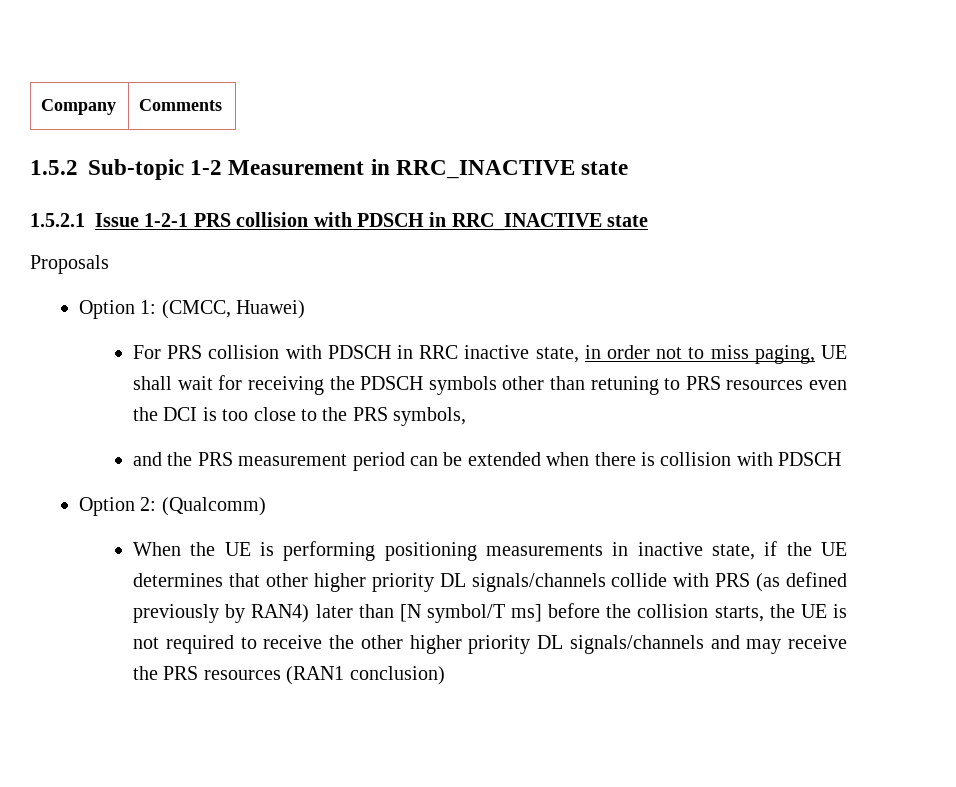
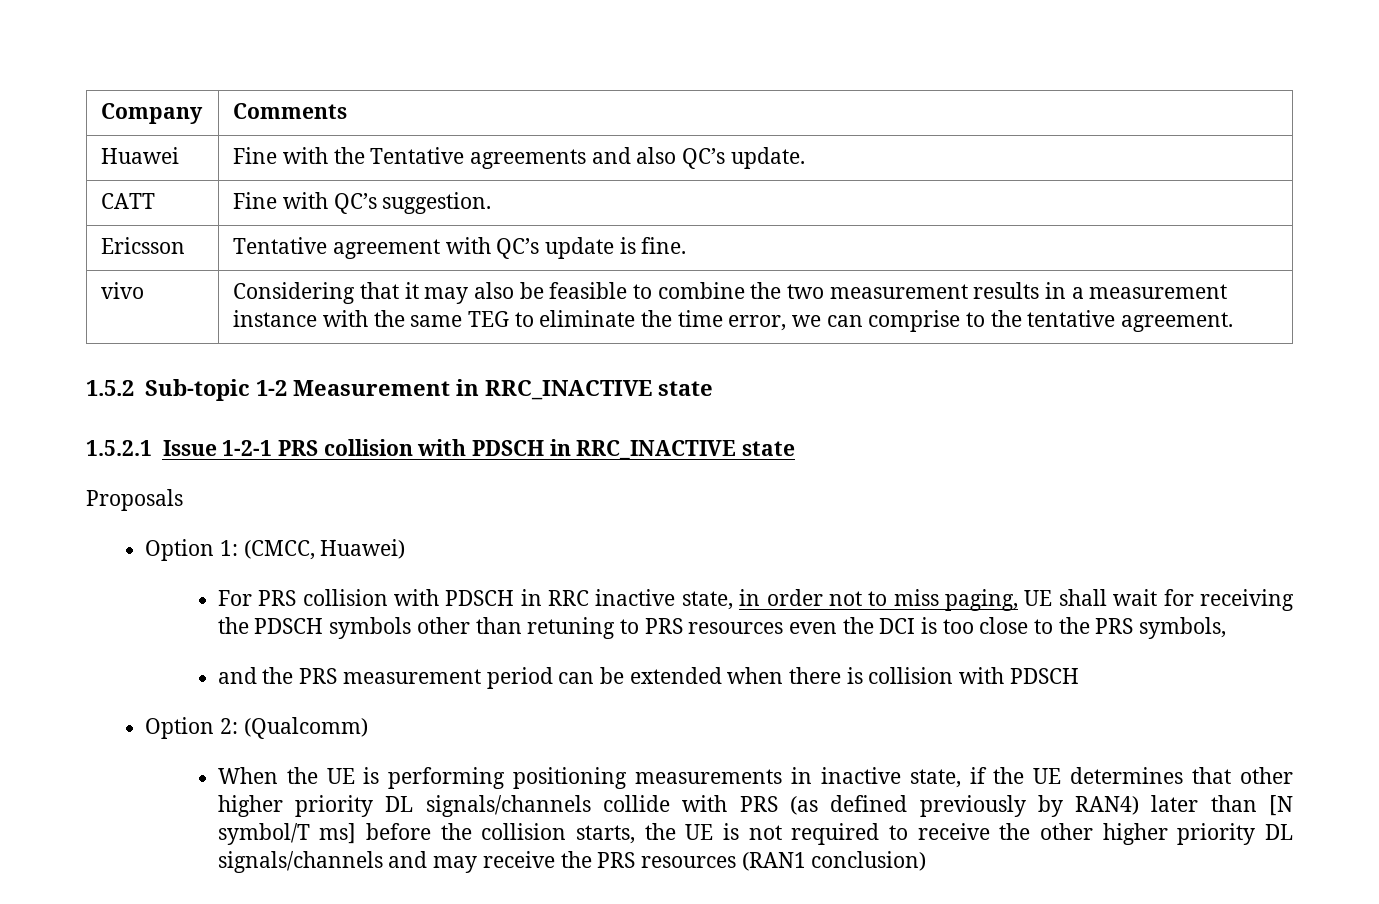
(223, 105) none -> [101,147,180,164] [233,147,805,169] [101,193,156,209] [233,192,492,214] [101,237,186,254] [233,237,687,259] [101,282,145,299] [233,282,1228,304] [233,310,1234,332] // Huawei | Fine with the Tentative agreements and also QC’s update. // CATT | Fine with QC’s suggestion. // Ericsson | Tentative agreement with QC’s update is fine. // vivo | Considering that it may also be feasible to combine the two measurement results in a measurement instance with the same TEG to eliminate the time error, we can comprise to the tentative agreement.

